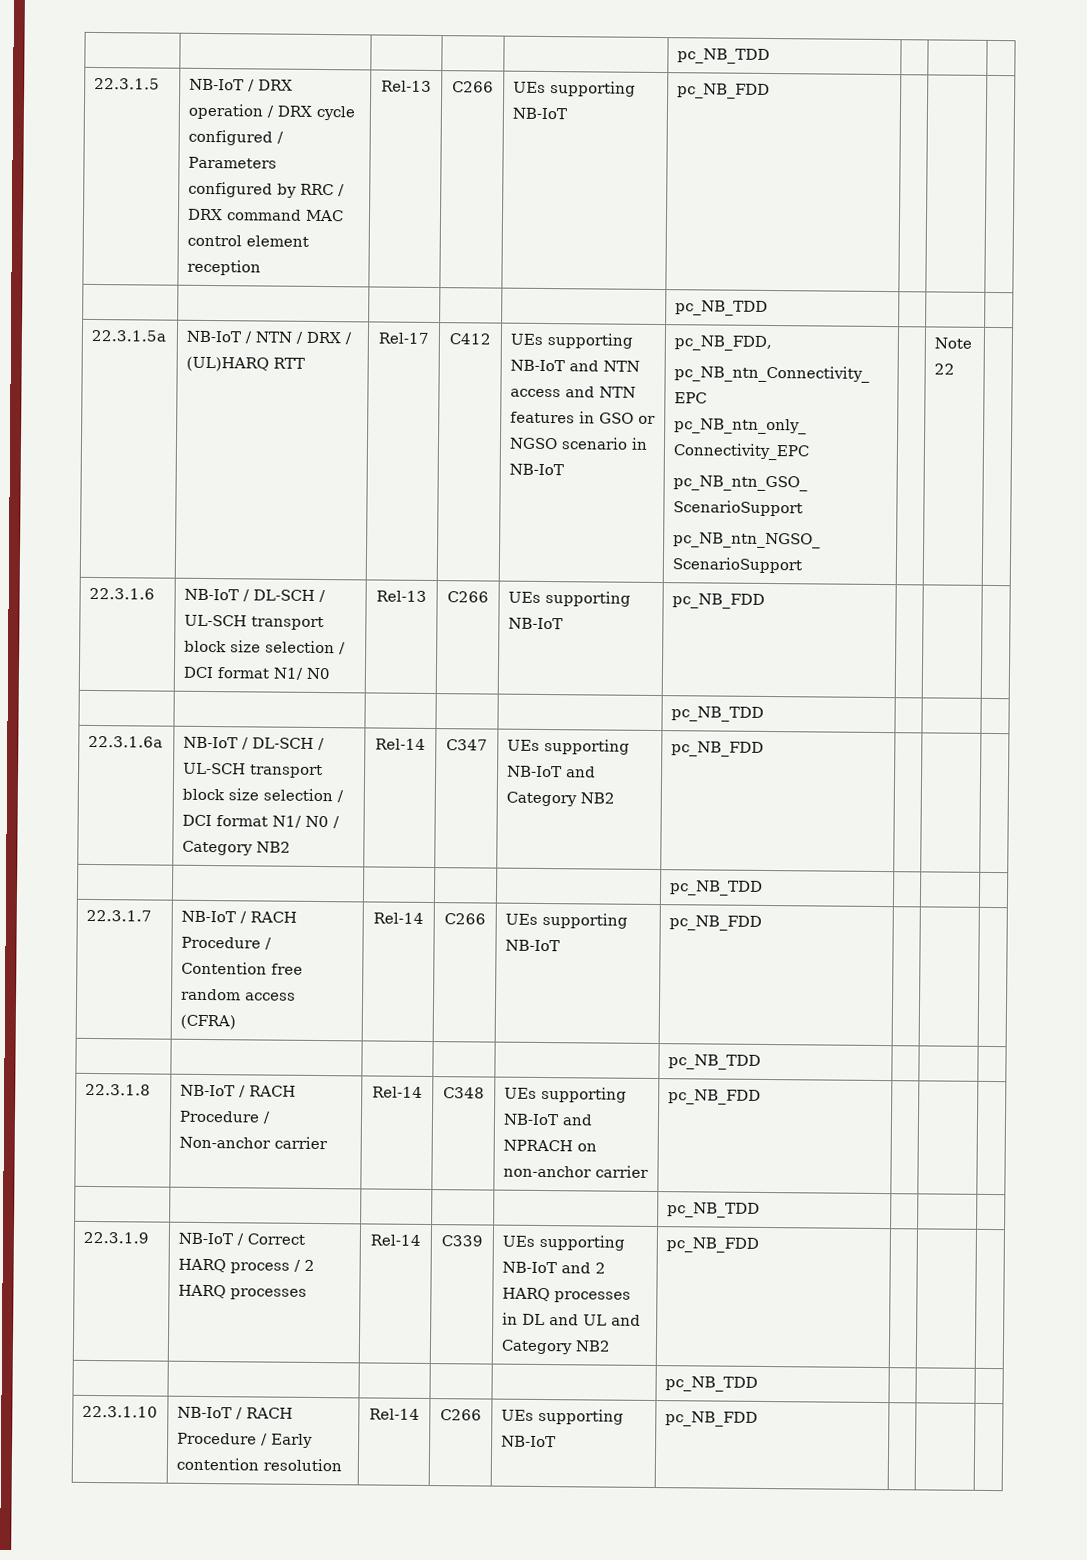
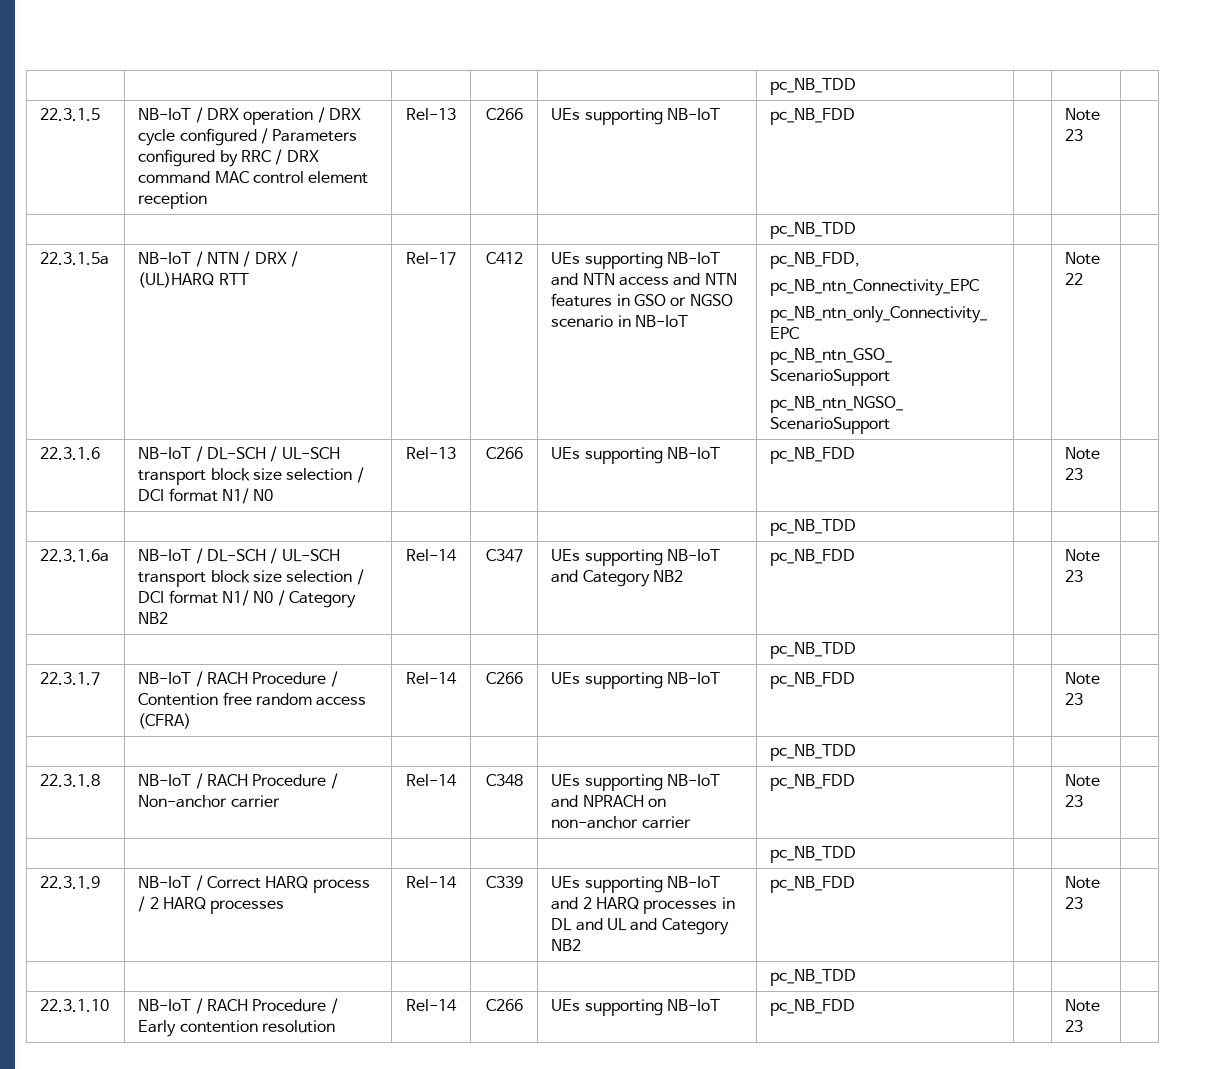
(770, 91) none -> [1065,108,1101,121] [1065,129,1084,141] Note 23
(765, 601) none -> [1065,447,1101,460] [1065,468,1084,480] Note 23
(764, 749) none -> [1065,549,1101,562] [1065,570,1084,582] Note 23
(762, 923) none -> [1065,672,1101,685] [1065,693,1084,705] Note 23
(761, 1097) none -> [1065,774,1101,787] [1065,795,1084,807] Note 23
(759, 1245) none -> [1065,876,1101,889] [1065,897,1084,909] Note 23
(758, 1419) none -> [1065,999,1101,1012] [1065,1020,1084,1032] Note 23

